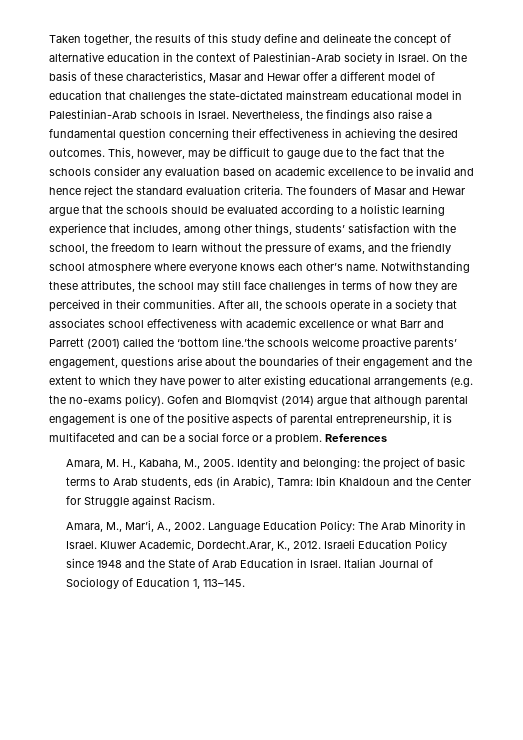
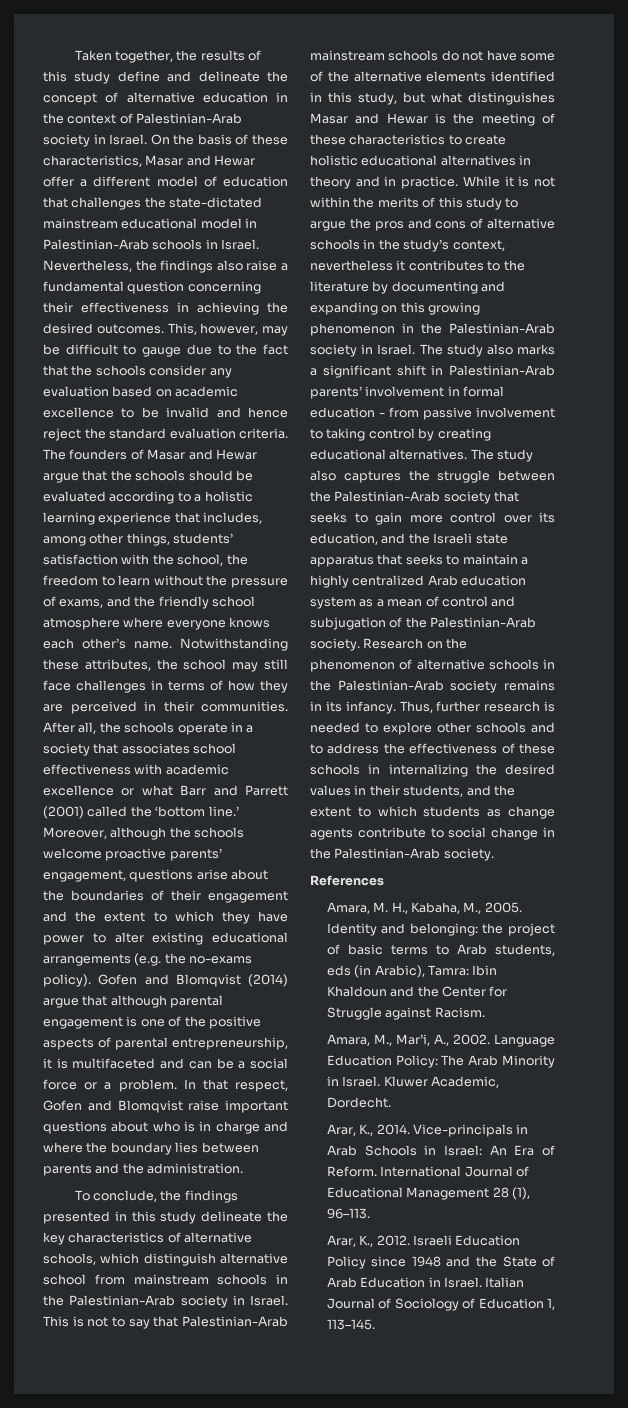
[222,337,264,347] line.’the -> [208,806,239,817] [43,827,191,840] line.’ Moreover, although the
(322, 439) none -> [183,1079,288,1092] [43,1100,288,1113] [43,1121,288,1134] [43,1142,259,1155] [43,1163,244,1176] [74,1190,238,1203] [43,1211,288,1224] [43,1232,253,1245] [43,1253,288,1266] [43,1274,288,1285] [43,1295,288,1308] [43,1316,288,1329] [310,50,555,61] [310,71,555,82] [310,92,555,105] [310,113,555,126] [310,134,507,145] [310,155,532,166] [310,176,555,189] [310,197,519,210] [310,218,555,231] [310,239,505,252] [310,260,525,271] [310,281,506,294] [310,302,481,315] [310,323,555,336] [310,344,555,357] [310,365,555,378] [310,386,505,399] [310,407,555,420] [310,428,491,441] [310,449,534,462] [310,470,555,483] [310,491,520,504] [310,512,555,525] [310,533,508,545] [310,554,528,567] [310,575,527,588] [310,596,516,609] [310,617,537,630] [310,638,468,651] [310,659,555,672] [310,680,555,693] [310,701,555,714] [310,722,555,735] [310,743,555,754] [310,764,555,777] [310,785,515,797] [310,806,555,819] [310,827,555,840] [310,848,494,861] In that respect, Gofen and Blomqvist raise important questions about who is in charge and where the boundary lies between parents and the administration. // To conclude, the findings presented in this study delineate the key characteristics of alternative schools, which distinguish alternative school from mainstream schools in the Palestinian-Arab society in Israel. This is not to say that Palestinian-Arab mainstream schools do not have some of the alternative elements identified in this study, but what distinguishes Masar and Hewar is the meeting of these characteristics to create holistic educational alternatives in theory and in practice. While it is not within the merits of this study to argue the pros and cons of alternative schools in the study’s context, nevertheless it contributes to the literature by documenting and expanding on this growing phenomenon in the Palestinian-Arab society in Israel. The study also marks a significant shift in Palestinian-Arab parents’ involvement in formal education - from passive involvement to taking control by creating educational alternatives. The study also captures the struggle between the Palestinian-Arab society that seeks to gain more control over its education, and the Israeli state apparatus that seeks to maintain a highly centralized Arab education system as a mean of control and subjugation of the Palestinian-Arab society. Research on the phenomenon of alternative schools in the Palestinian-Arab society remains in its infancy. Thus, further research is needed to explore other schools and to address the effectiveness of these schools in internalizing the desired values in their students, and the extent to which students as change agents contribute to social change in the Palestinian-Arab society. //
[197,540,275,551] Dordecht.Arar, -> [326,1097,391,1108] [326,1124,529,1137] [326,1145,555,1156] [326,1166,530,1177] [326,1187,531,1200] [326,1208,370,1219] [326,1235,356,1247] Dordecht. // Arar, K., 2014. Vice-principals in Arab Schools in Israel: An Era of Reform. International Journal of Educational Management 28 (1), 96–113. // Arar,

